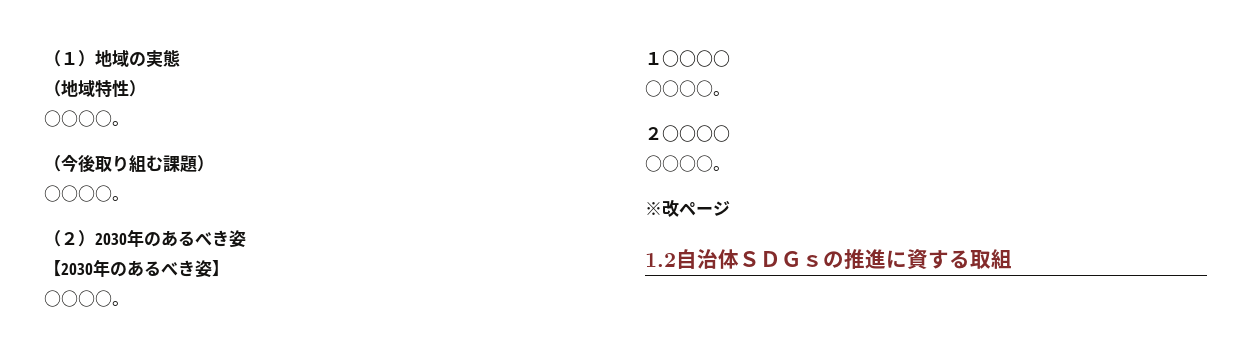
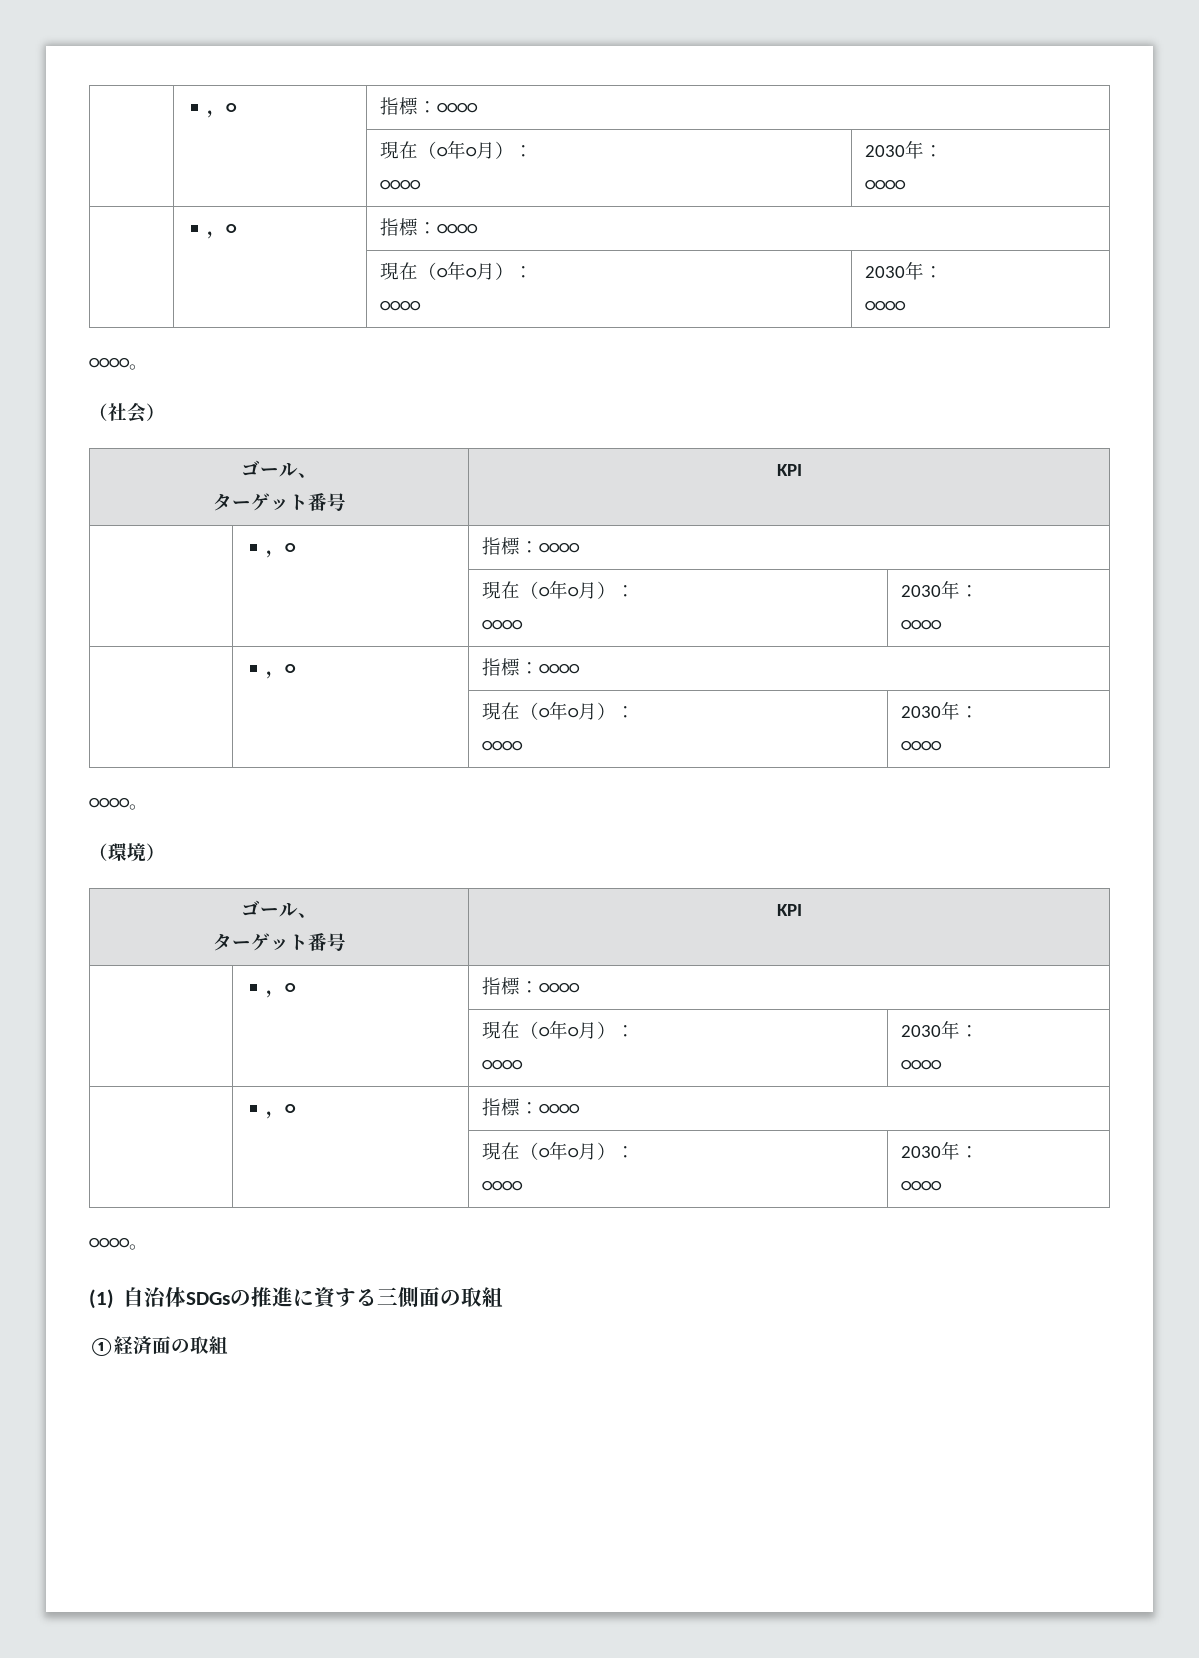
[44,50,180,68] [44,80,146,98] [44,110,129,127] [44,154,214,173] [44,185,129,202] [44,229,246,247] [44,259,229,277] [44,290,129,307] [645,50,730,67] [645,80,730,97] [645,125,730,142] [645,155,730,172] [645,199,730,217] [645,249,823,269] （１）地域の実態 // （地域特性） // ○○○○。 // （今後取り組む課題） // ○○○○。 // （２）2030年のあるべき姿 // 【2030年のあるべき姿】 // ○○○○。 // １○○○○ // ○○○○。 // ２○○○○ // ○○○○。 // ※改ページ // 1.2自治体ＳＤＧｓ -> [207,103,238,118] [380,97,479,115] [380,140,534,159] [380,179,422,190] [865,140,944,159] [865,179,907,190] [207,224,238,239] [380,218,479,236] [380,261,534,280] [380,300,422,311] [865,261,944,280] [865,300,907,311] [89,357,148,370] [89,402,165,423] [241,460,317,478] [212,493,346,511] [776,464,802,476] [266,543,297,558] [482,537,581,555] [482,580,636,599] [482,619,524,630] [901,580,980,599] [901,619,943,630] [266,664,297,679] [482,658,581,676] [482,701,636,720] [482,740,524,751] [901,701,980,720] [901,740,943,751] [89,797,148,810] [89,843,165,862] [241,900,317,918] [212,933,346,951] [776,904,802,916] [266,983,297,998] [482,977,581,995] [482,1020,636,1039] [482,1059,524,1070] [901,1020,980,1039] [901,1059,943,1070] [266,1104,297,1119] [482,1098,581,1116] [482,1141,636,1160] [482,1180,524,1191] [901,1141,980,1160] [901,1180,943,1191] [89,1237,148,1250] [89,1287,231,1309] | ，○ | 指標：○○○○ // | | 現在（○年○月）： // ○○○○ | 2030年： // ○○○○ // | ，○ | 指標：○○○○ // | | 現在（○年○月）： // ○○○○ | 2030年： // ○○○○ // ○○○○。 // （社会） // ゴール、 // ターゲット番号 | KPI // | ，○ | 指標：○○○○ // | | 現在（○年○月）： // ○○○○ | 2030年： // ○○○○ // | ，○ | 指標：○○○○ // | | 現在（○年○月）： // ○○○○ | 2030年： // ○○○○ // ○○○○。 // （環境） // ゴール、 // ターゲット番号 | KPI // | ，○ | 指標：○○○○ // | | 現在（○年○月）： // ○○○○ | 2030年： // ○○○○ // | ，○ | 指標：○○○○ // | | 現在（○年○月）： // ○○○○ | 2030年： // ○○○○ // ○○○○。 // (1)自治体SDGs
[970,249,1012,269] 取組 -> [377,1287,504,1308] [89,1336,228,1356] 三側面の取組 // ①経済面の取組

